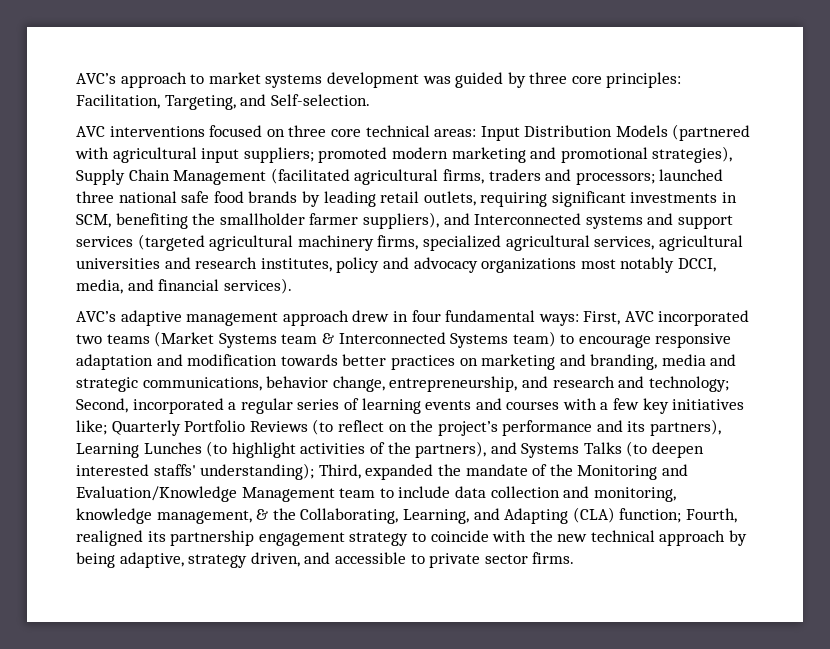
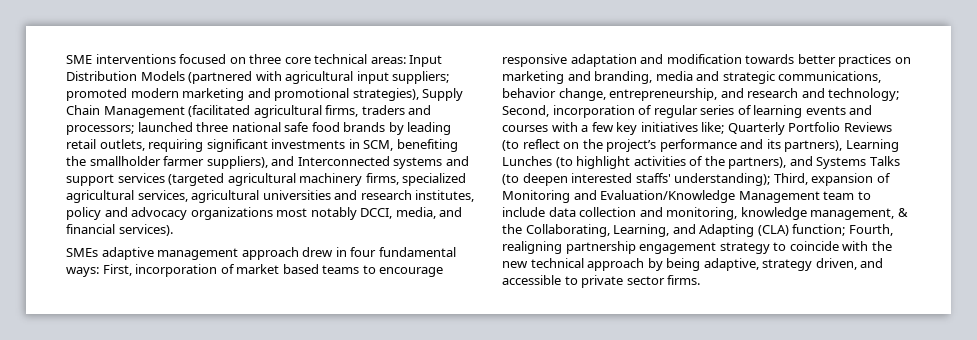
[76,72,682,88] [76,94,370,110] [76,126,105,137] AVC’s approach to market systems development was guided by three core principles: Facilitation, Targeting, and Self-selection. // AVC -> [66,55,92,64] SME
[76,311,116,322] AVC’s -> [66,248,98,257] SMEs
[624,310,750,326] [76,331,556,348] AVC incorporated two teams (Market Systems team & Interconnected Systems team) -> [135,264,360,277] incorporation of market based teams
[132,398,237,414] incorporated a -> [552,105,653,118] incorporation of
[365,464,573,480] expanded the mandate of the -> [811,173,891,186] expansion of
[76,530,166,546] realigned its -> [502,241,562,254] realigning

